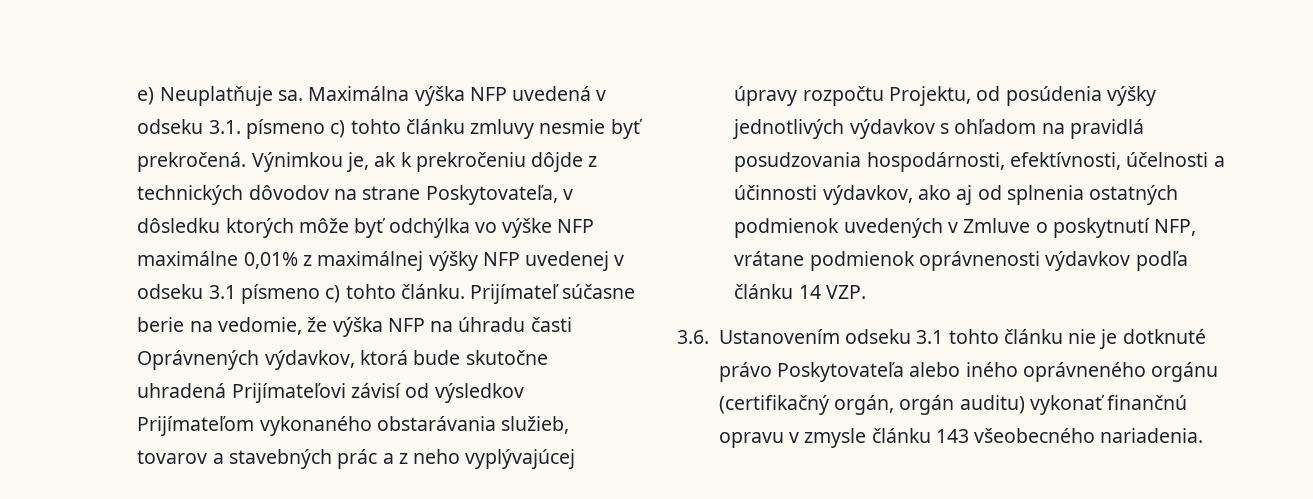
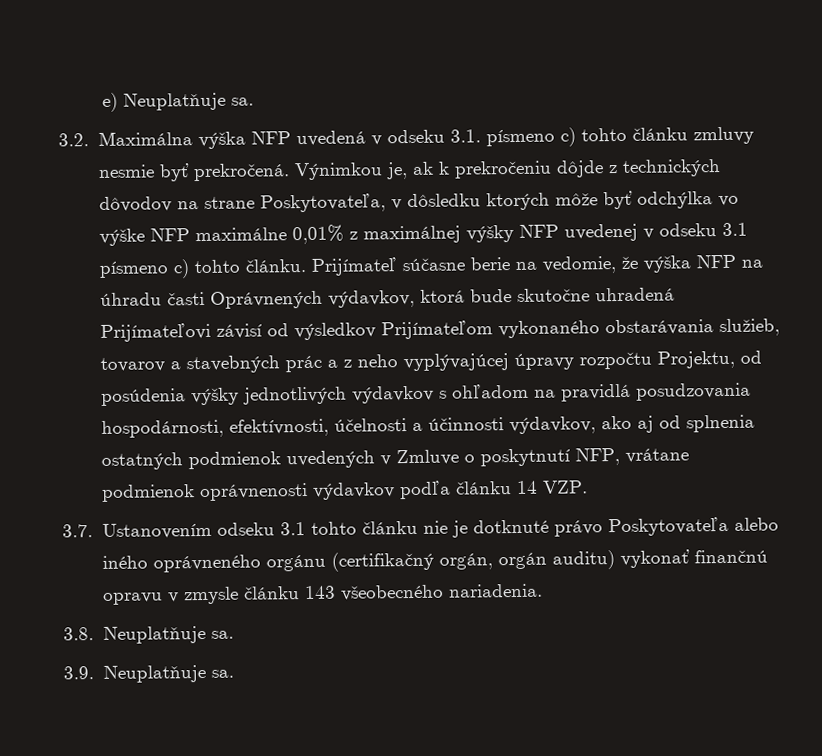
(304, 95) none -> [58,133,89,147] // 3.2.
[677,330,709,344] 3.6. -> [62,524,93,538] 3.7.
(1204, 435) none -> [63,625,234,644] [63,664,234,683] // 3.8. Neuplatňuje sa. // 3.9. Neuplatňuje sa.

